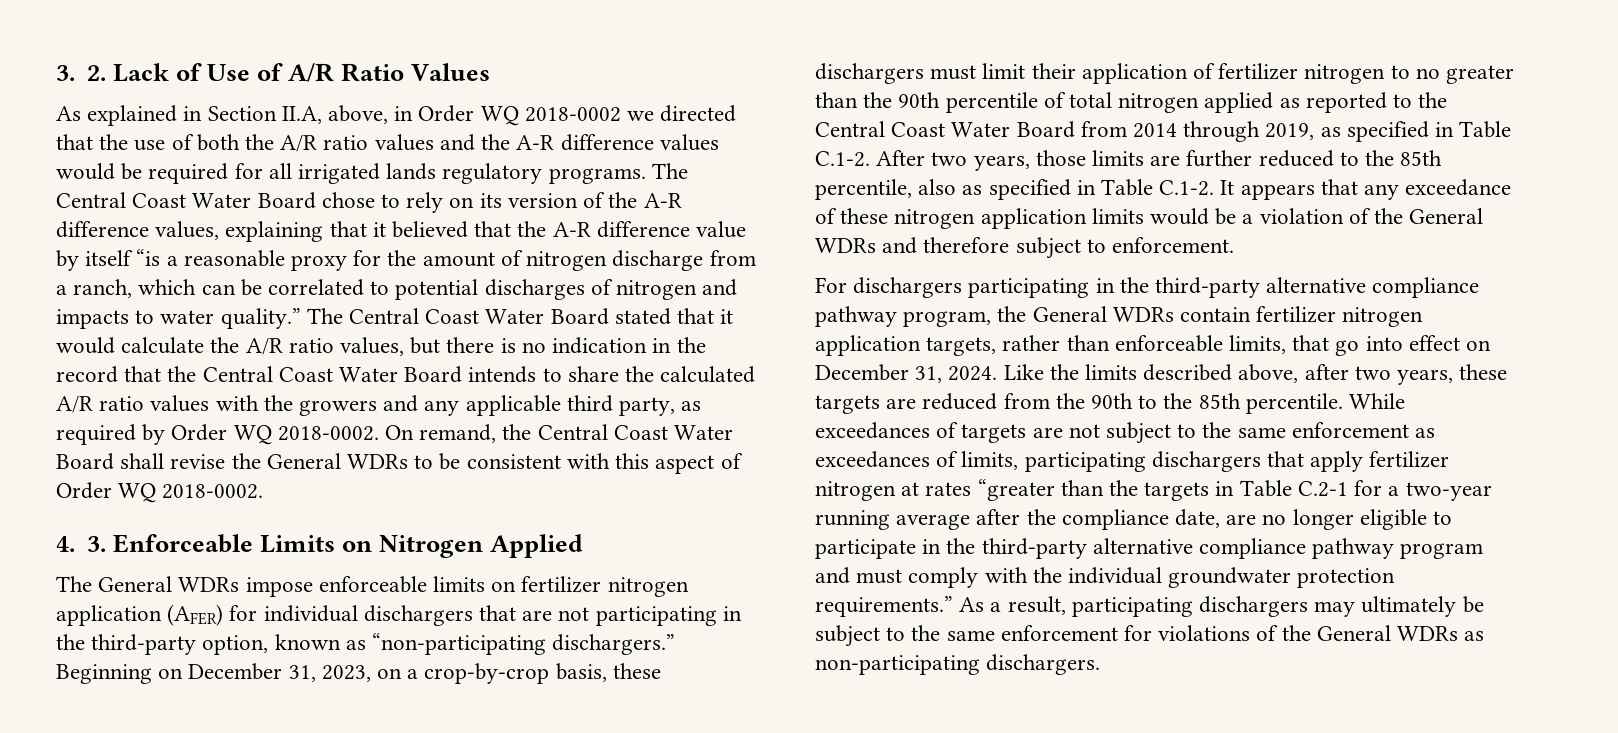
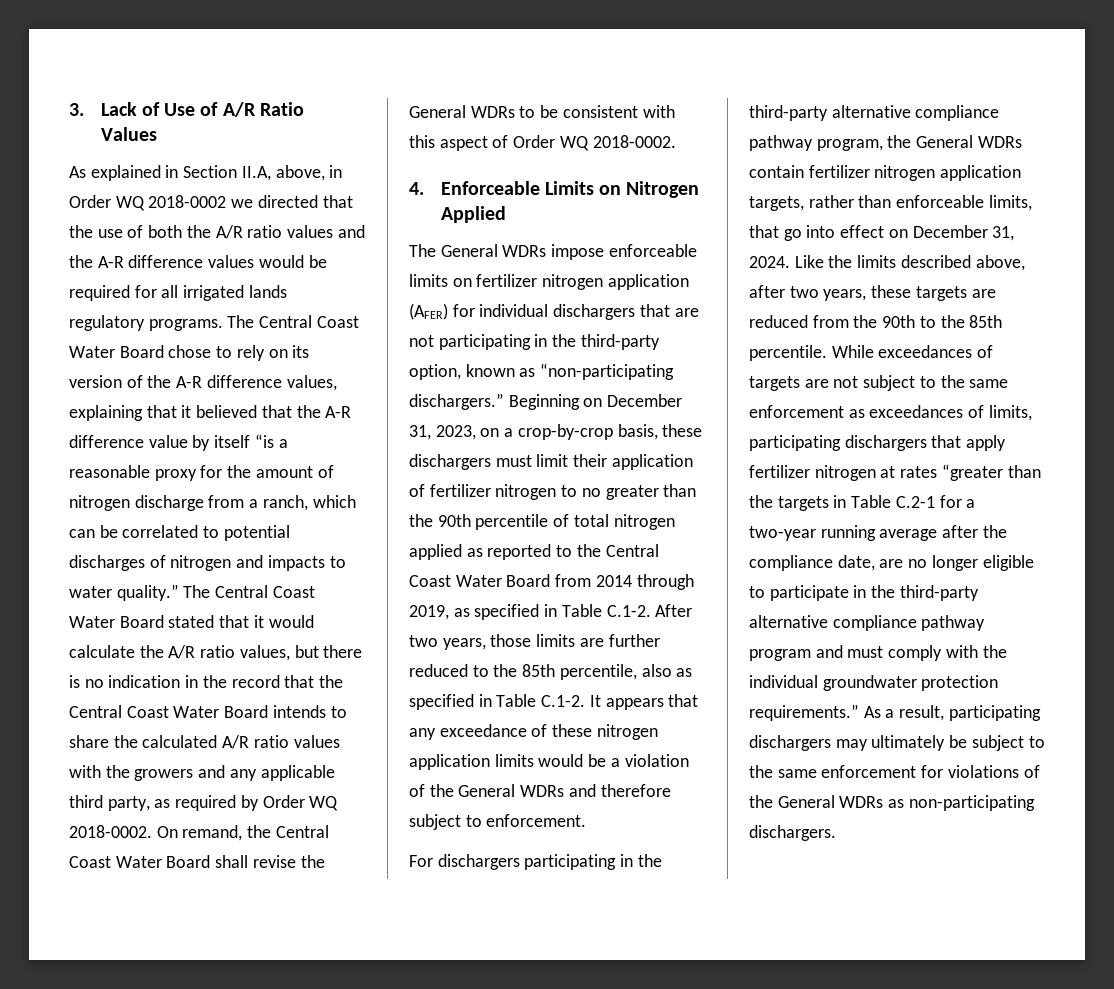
[56,65,106,81] 3. 2. -> [69,103,84,116] 3.
[86,536,106,552] 3. -> (424, 188) none

